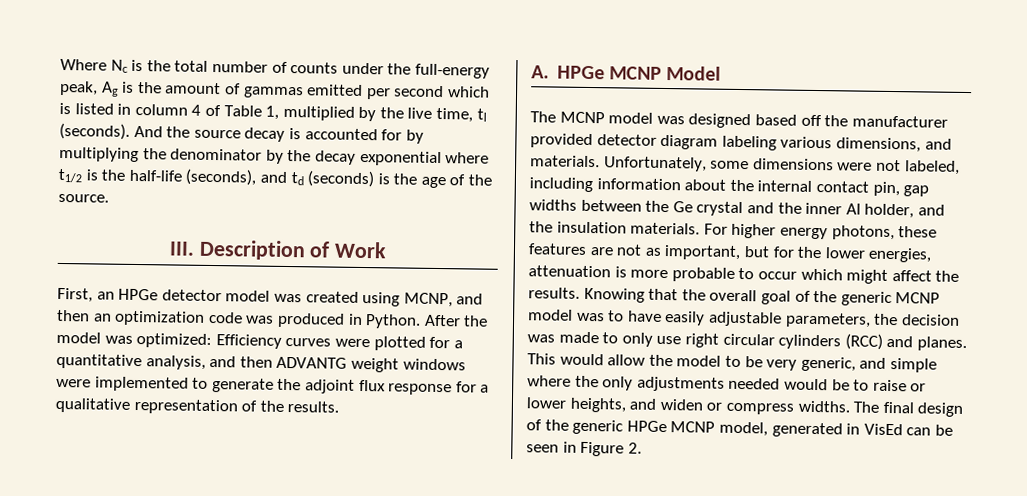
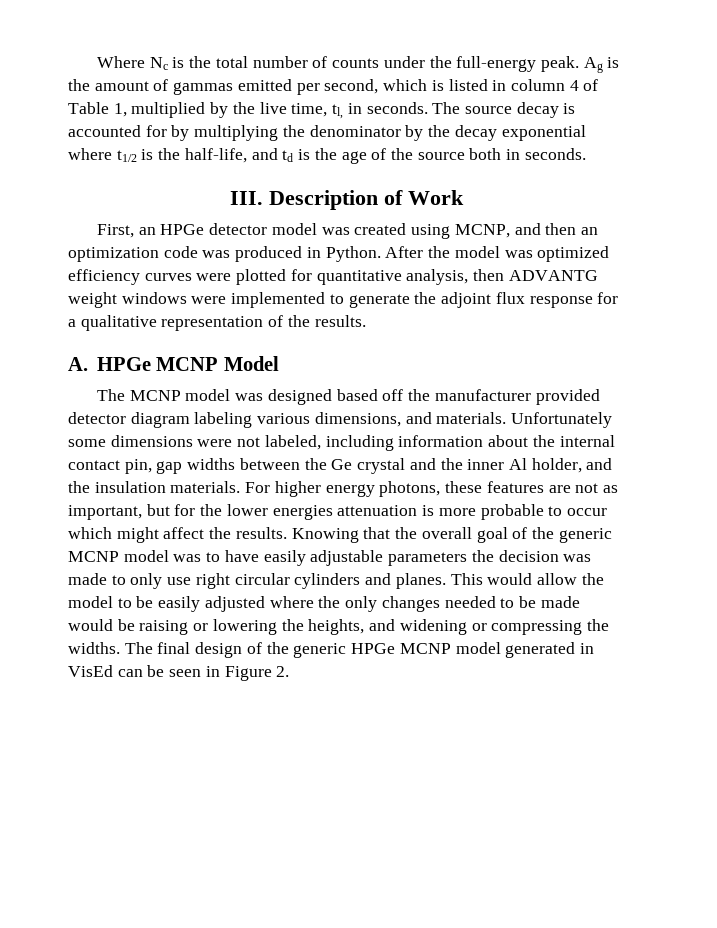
[59,80,98,96] peak, -> [540,56,579,72] peak.
[394,85,445,98] second -> [324,79,379,94] second,
[476,108,487,122] [59,122,191,140] tl (seconds). And the -> [332,102,461,119] tl, in seconds. The
[128,168,258,186] half-life (seconds), -> [184,148,247,163] half-life,
[307,170,376,188] (seconds) -> (294, 156) none
[58,193,109,203] source. -> [417,148,586,160] source both in seconds.
[136,333,282,349] optimized: Efficiency -> [537,246,610,262] [68,269,140,285] optimized efficiency
[453,340,463,349] a -> (312, 275) none
[209,355,237,368] and -> (469, 277) none
[603,156,707,172] Unfortunately, -> [511,412,613,428] Unfortunately
[868,247,933,263] energies, -> [272,505,333,520] energies
[784,312,871,328] parameters, -> [388,552,468,566] parameters
[844,333,883,350] (RCC) -> (361, 581) none
[766,356,937,373] [527,375,927,392] [526,397,794,415] very generic, and simple where the only adjustments needed would be to raise or lower heights, and widen or compress -> [158,596,580,612] [68,619,609,635] easily adjusted where the only changes needed to be made would be raising or lowering the heights, and widening or compressing the
[718,421,768,437] model, -> [455,642,501,654] model

